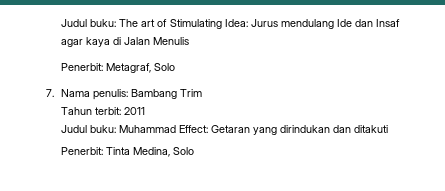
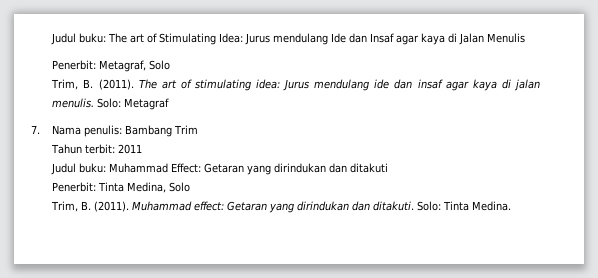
(176, 67) none -> [51,79,541,91] [52,98,170,110] // Trim, B. (2011). The art of stimulating idea: Jurus mendulang ide dan insaf agar kaya di jalan menulis. Solo: Metagraf
(195, 151) none -> [51,201,512,213] // Trim, B. (2011). Muhammad effect: Getaran yang dirindukan dan ditakuti. Solo: Tinta Medina.

